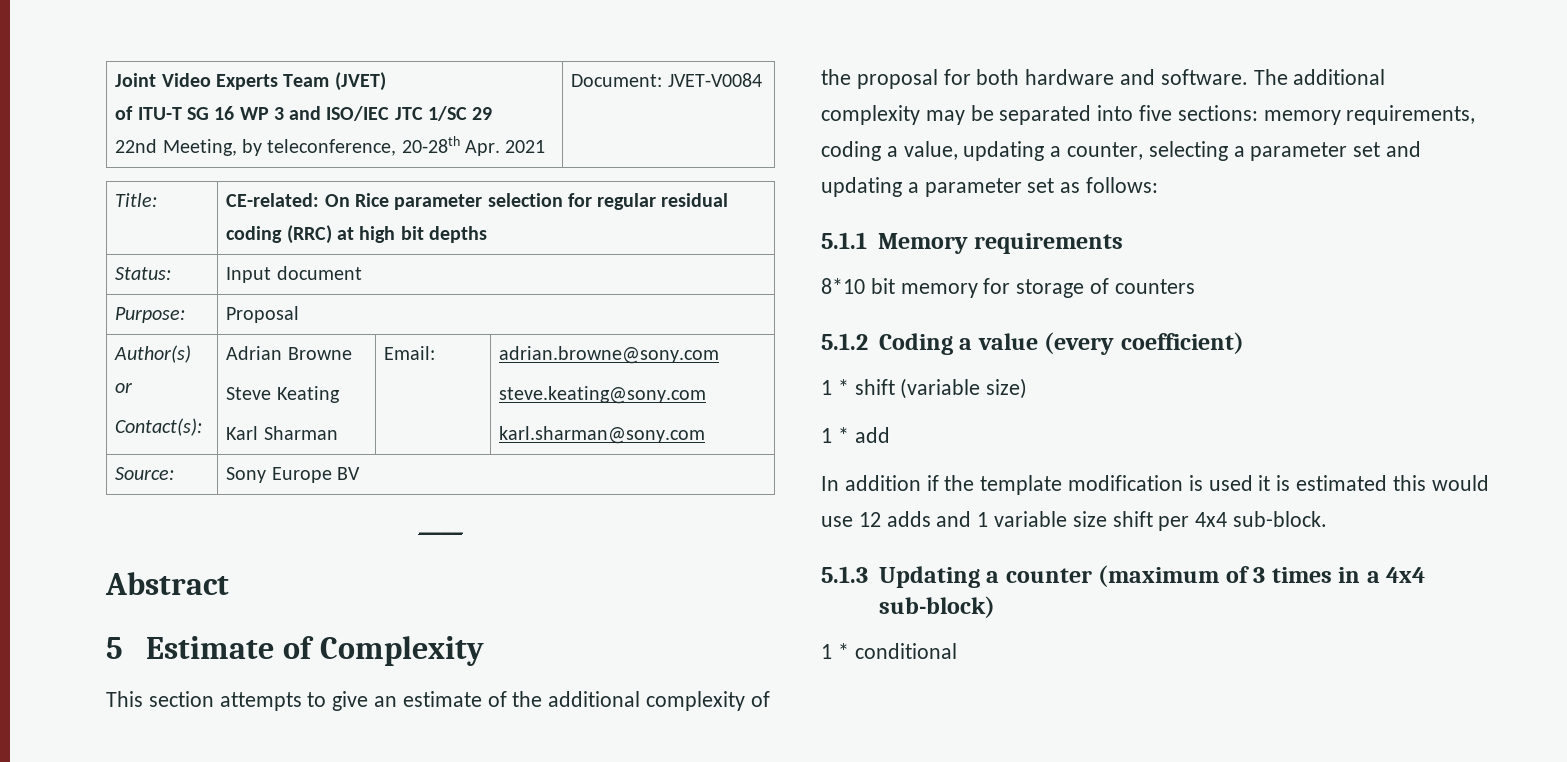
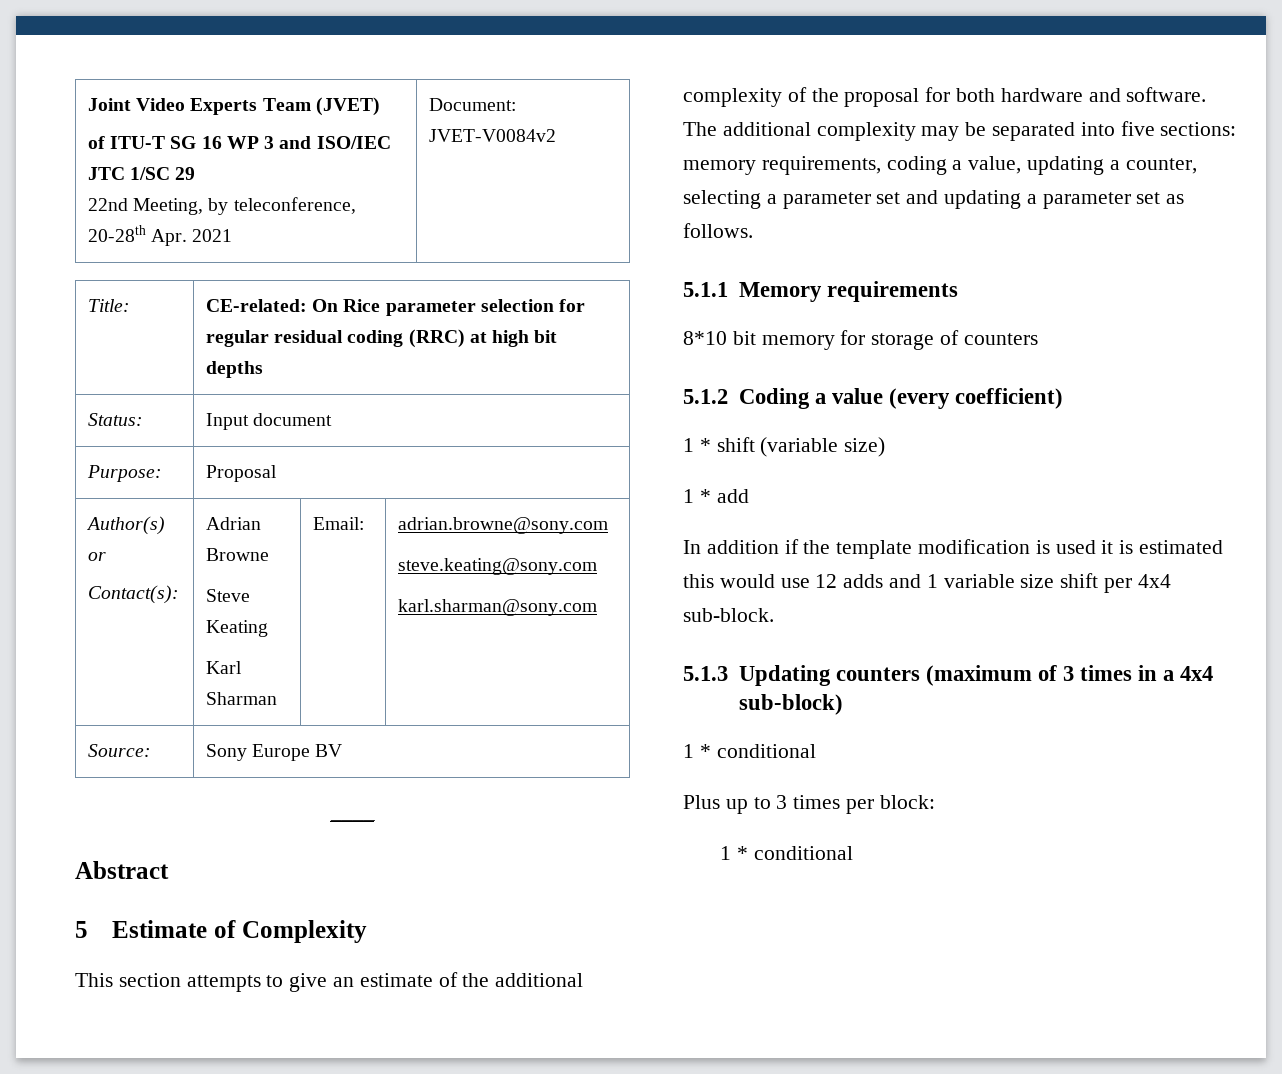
[667,73,762,87] JVET-V0084 -> [428,129,556,142] JVET-V0084v2
[1086,177,1159,193] follows: -> [683,223,753,238] follows.
[986,568,1092,583] a counter -> [835,667,920,681] counters
(957, 651) none -> [683,795,935,814] [720,846,853,860] // Plus up to 3 times per block: // 1 * conditional

